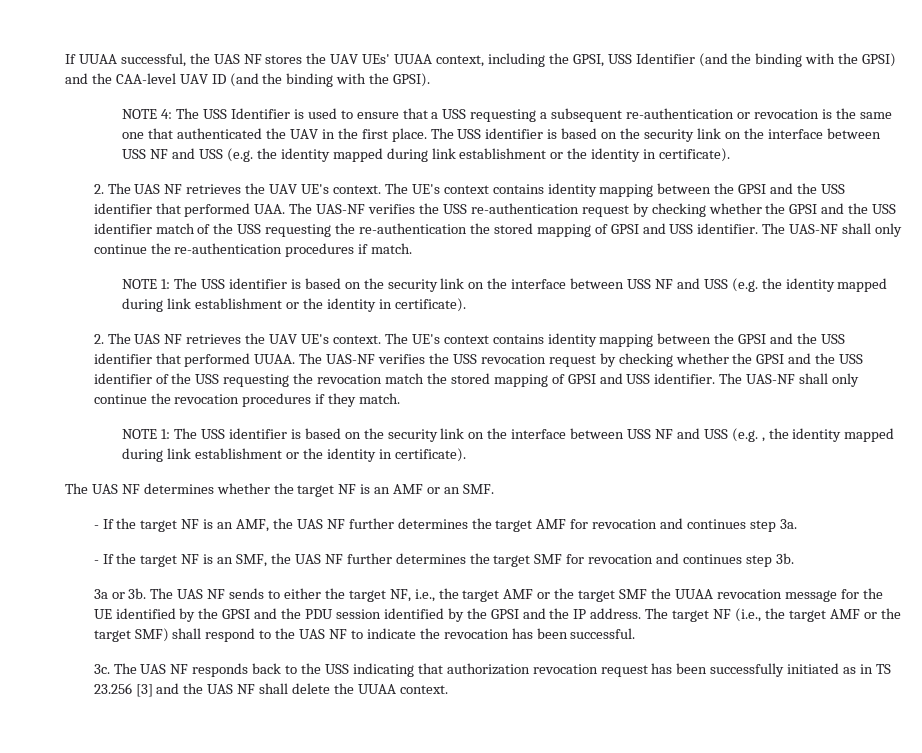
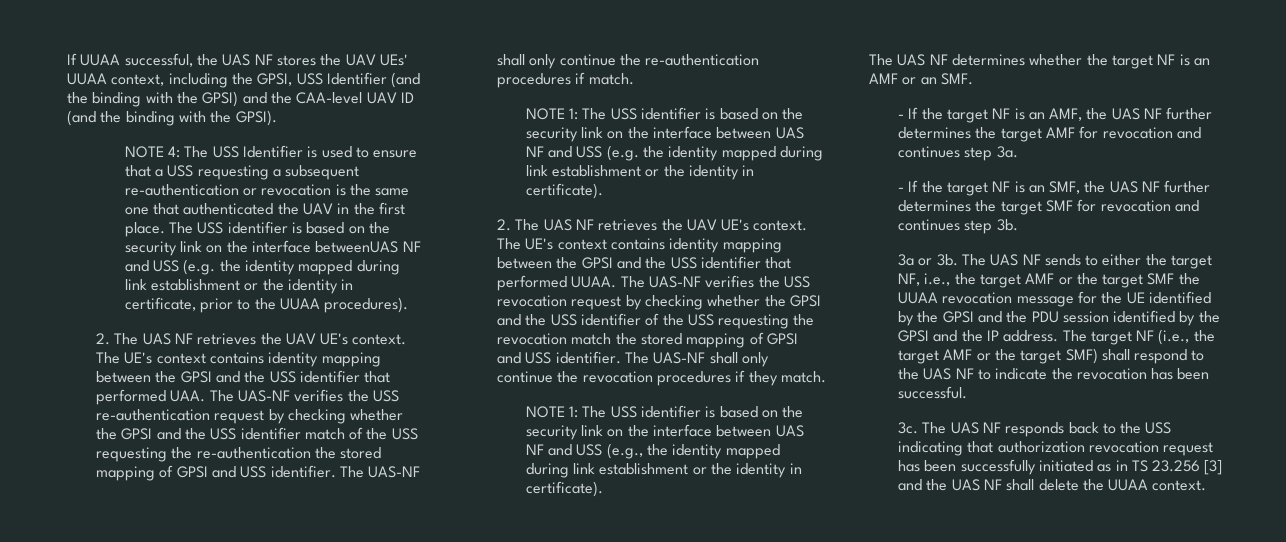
[826,128,881,139] [122,149,147,159] between USS -> [315,241,399,253] betweenUAS
[659,148,731,162] certificate). -> [124,297,409,313] certificate, prior to the UUAA procedures).
[627,279,652,289] USS -> [775,127,804,139] UAS
[627,428,765,442] USS NF and USS (e.g. , -> [775,425,804,437] [525,443,643,459] UAS NF and USS (e.g.,

